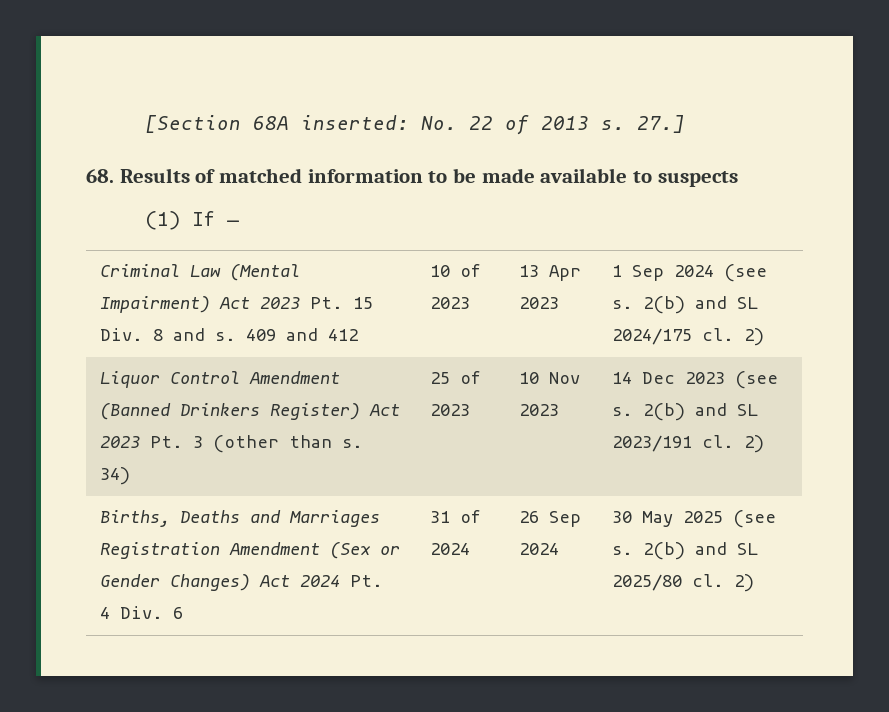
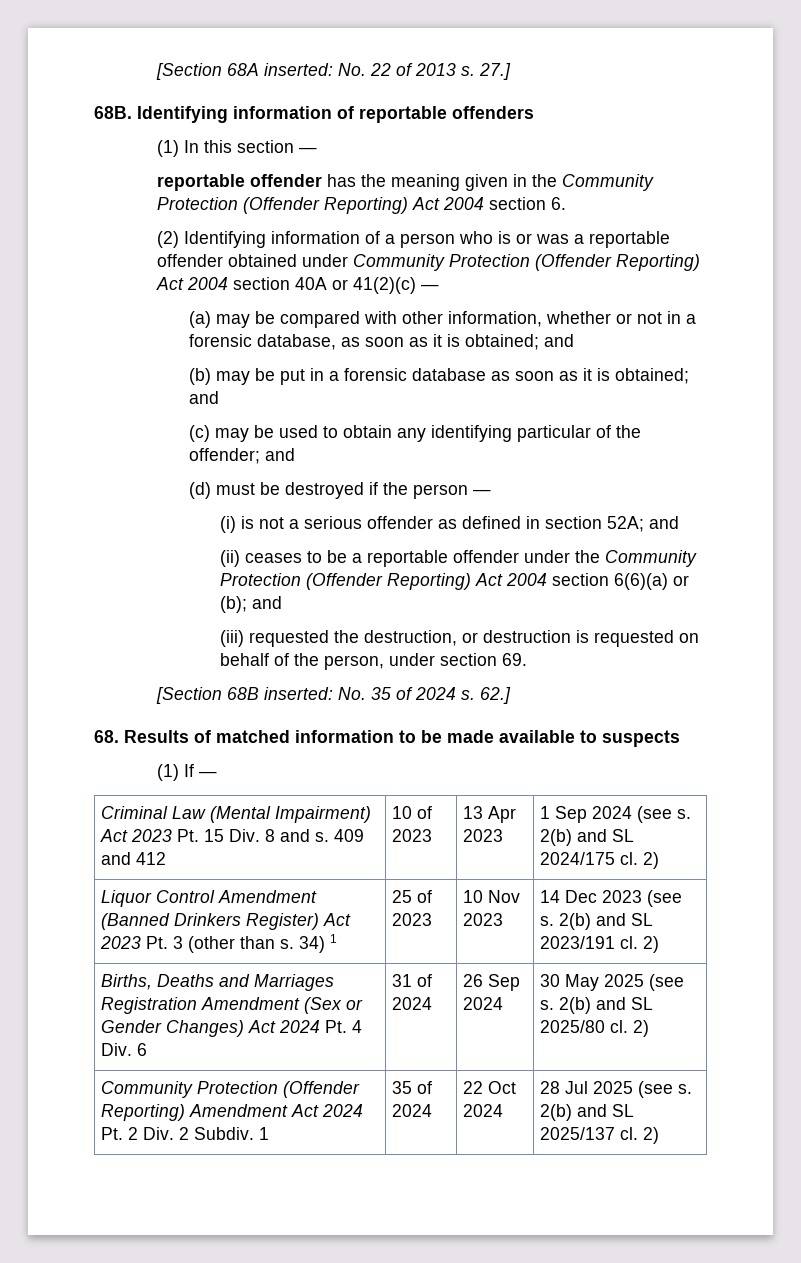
(685, 124) none -> [94,106,534,123] [157,140,318,157] [157,174,655,191] [157,197,567,214] [157,231,671,248] [157,254,701,271] [156,277,440,294] [188,311,696,328] [188,334,574,350] [188,368,689,385] [188,391,219,404] [188,425,641,442] [188,448,295,464] [188,482,491,499] [220,516,680,533] [220,550,698,567] [220,573,690,590] [220,596,283,613] [220,630,700,647] [220,653,528,670] [156,687,512,704] // 68B. Identifying information of reportable offenders // (1) In this section — // reportable offender has the meaning given in the Community Protection (Offender Reporting) Act 2004 section 6. // (2) Identifying information of a person who is or was a reportable offender obtained under Community Protection (Offender Reporting) Act 2004 section 40A or 41(2)(c) — // (a) may be compared with other information, whether or not in a forensic database, as soon as it is obtained; and // (b) may be put in a forensic database as soon as it is obtained; and // (c) may be used to obtain any identifying particular of the offender; and // (d) must be destroyed if the person — // (i) is not a serious offender as defined in section 52A; and // (ii) ceases to be a reportable offender under the Community Protection (Offender Reporting) Act 2004 section 6(6)(a) or (b); and // (iii) requested the destruction, or destruction is requested on behalf of the person, under section 69. // [Section 68B inserted: No. 35 of 2024 s. 62.]
(131, 476) none -> [330,934,338,943] 1
(755, 583) none -> [101,1081,361,1098] [101,1104,364,1121] [101,1127,270,1140] [392,1081,433,1094] [392,1104,433,1117] [463,1081,517,1094] [463,1104,504,1117] [540,1081,693,1098] [540,1104,635,1121] [540,1127,660,1144] // Community Protection (Offender Reporting) Amendment Act 2024 Pt. 2 Div. 2 Subdiv. 1 | 35 of 2024 | 22 Oct 2024 | 28 Jul 2025 (see s. 2(b) and SL 2025/137 cl. 2)

